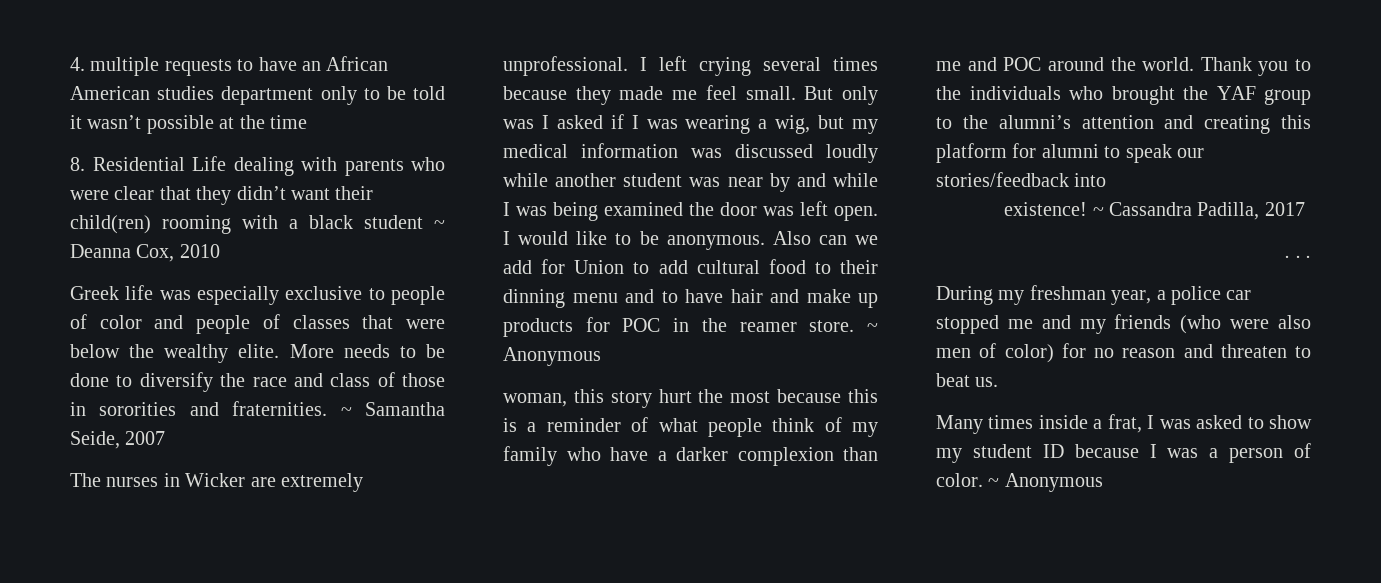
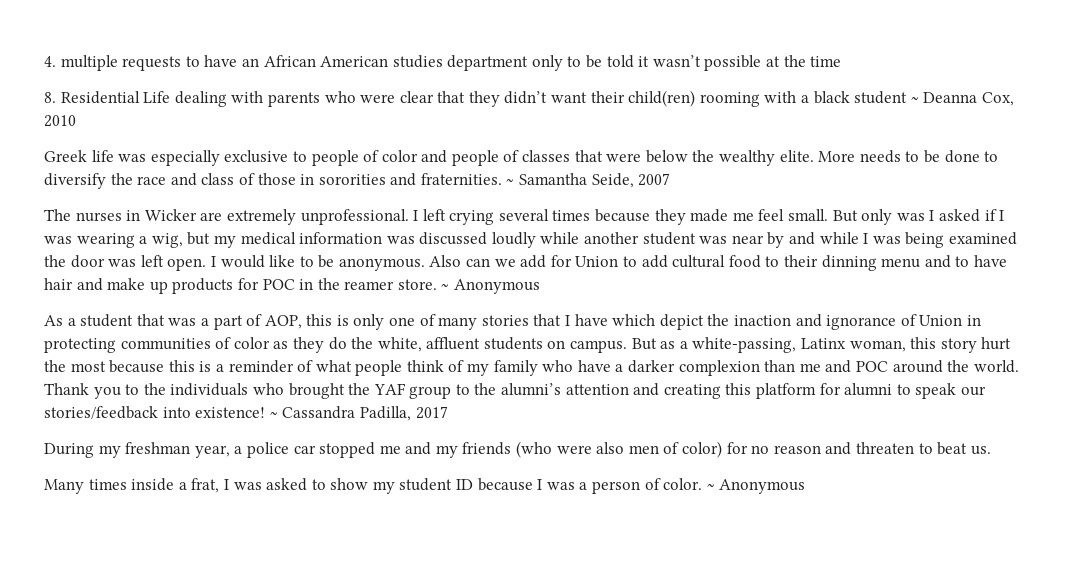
(601, 356) none -> [44,314,981,330] [44,337,847,353] As a student that was a part of AOP, this is only one of many stories that I have which depict the inaction and ignorance of Union in protecting communities of color as they do the white, affluent students on campus. But as a white-passing, Latinx
(1107, 180) // -> (191, 412) none
[1285,255,1311,258] // . . . -> (448, 412) none

